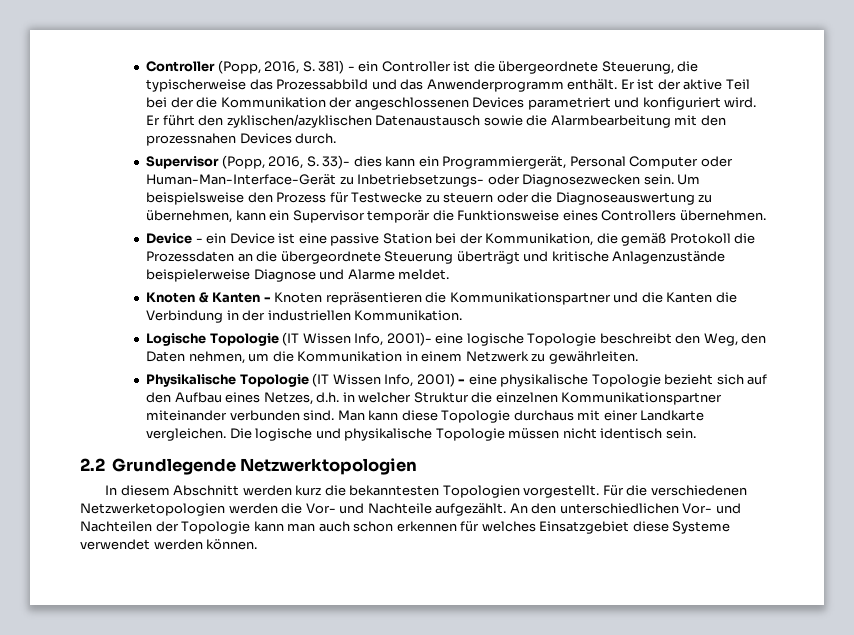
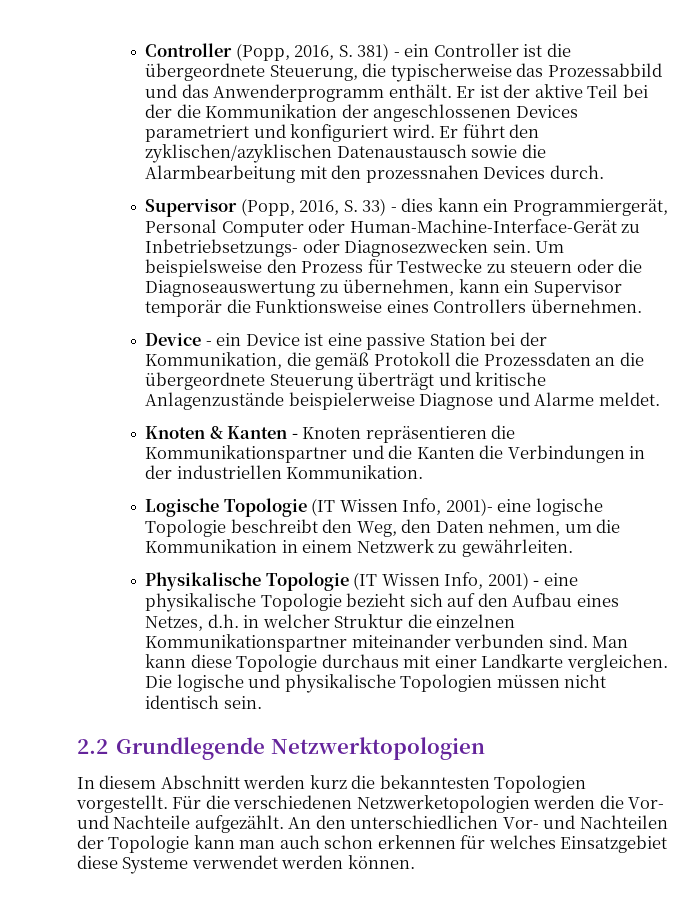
[322,155,351,169] 33)- -> [362,198,397,216] 33) -
[145,174,336,185] Human-Man-Interface-Gerät -> [349,219,617,233] Human-Machine-Interface-Gerät
[145,310,223,323] Verbindung -> [507,445,625,463] Verbindungen
[435,428,505,441] Topologie -> [400,674,493,692] Topologien

